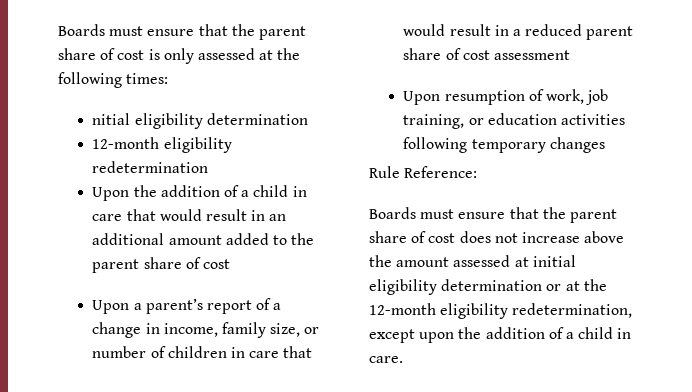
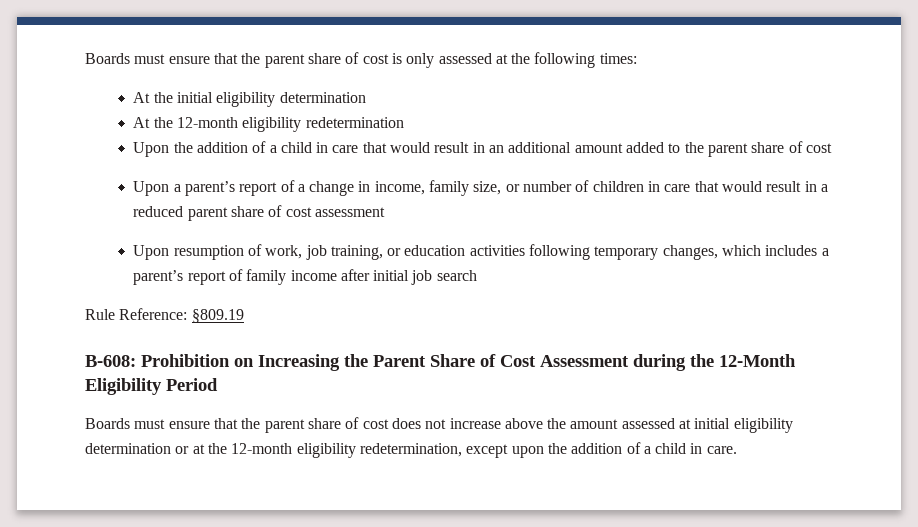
[92,113,131,125] nitial -> [133,92,213,103] At the initial
(308, 119) none -> [133,117,173,128] At the
[549,137,605,153] [369,166,478,178] changes // Rule Reference: -> [662,245,829,260] [133,269,477,285] [85,308,244,323] [85,354,796,371] [85,378,218,395] changes, which includes a parent’s report of family income after initial job search // Rule Reference: §809.19 // B-608: Prohibition on Increasing the Parent Share of Cost Assessment during the 12-Month Eligibility Period

